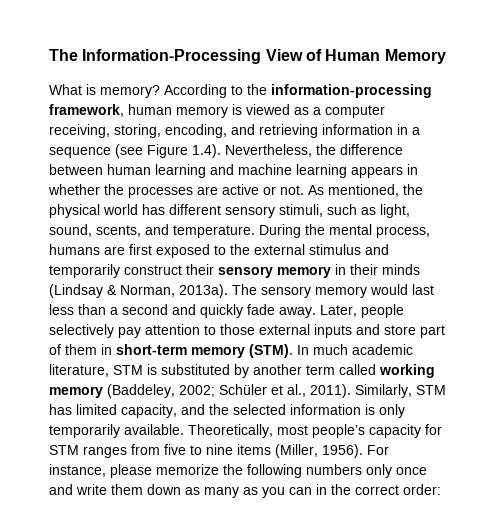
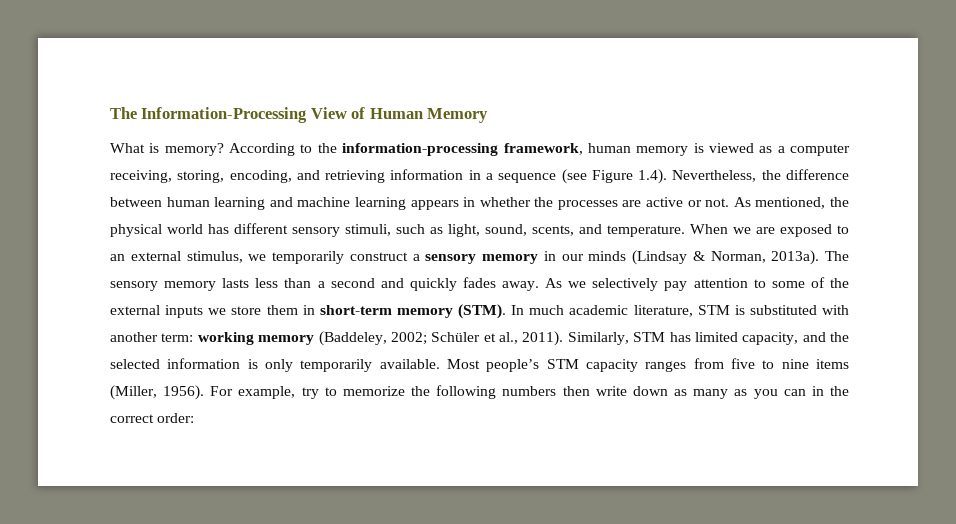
[259,224,430,238] [49,244,389,258] During the mental process, humans are first exposed to the external stimulus and -> [690,224,849,237] [110,251,267,263] When we are exposed to an external stimulus, we
[186,264,214,275] their -> [412,254,420,261] a
[350,264,378,275] their -> [561,254,584,261] our
[370,284,434,295] would last -> [222,278,250,288] lasts
[247,304,404,318] [49,324,445,338] [49,344,61,355] fade away. Later, people selectively pay attention to those external inputs and store part of -> [462,277,849,291] [110,305,262,318] fades away. As we selectively pay attention to some of the external inputs we store
[234,364,376,378] by another term called -> [822,305,849,315] [110,332,194,342] with another term:
[188,424,442,438] [49,445,79,455] Theoretically, most people’s capacity for STM -> [447,359,638,372] Most people’s STM capacity
[49,464,152,478] instance, please -> [238,386,337,399] example, try to
[366,464,427,478] [49,484,143,495] only once and write them -> [562,386,627,396] then write

